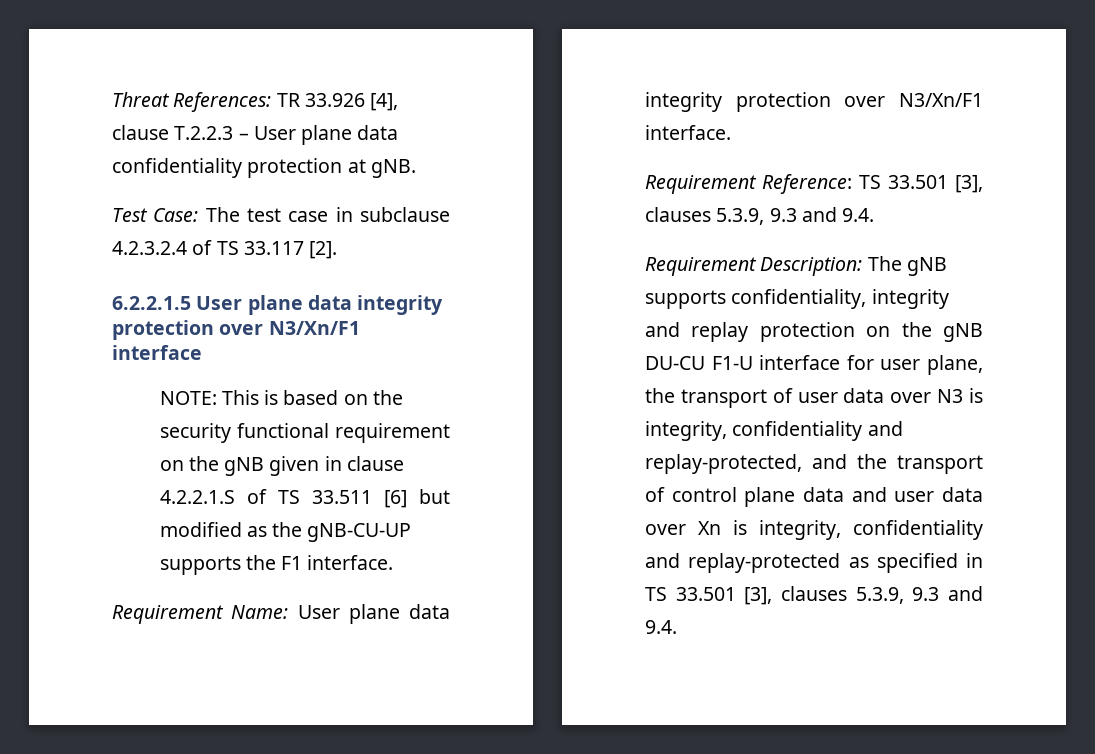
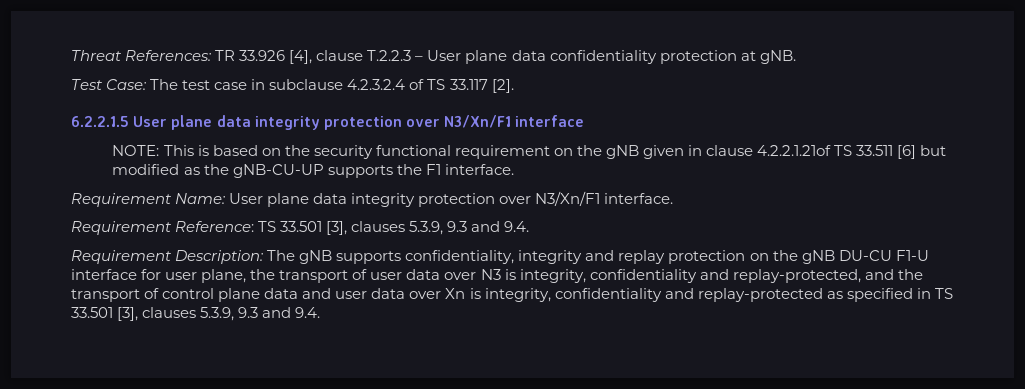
[159,489,267,504] 4.2.2.1.S of -> [757,145,832,156] 4.2.2.1.21of

